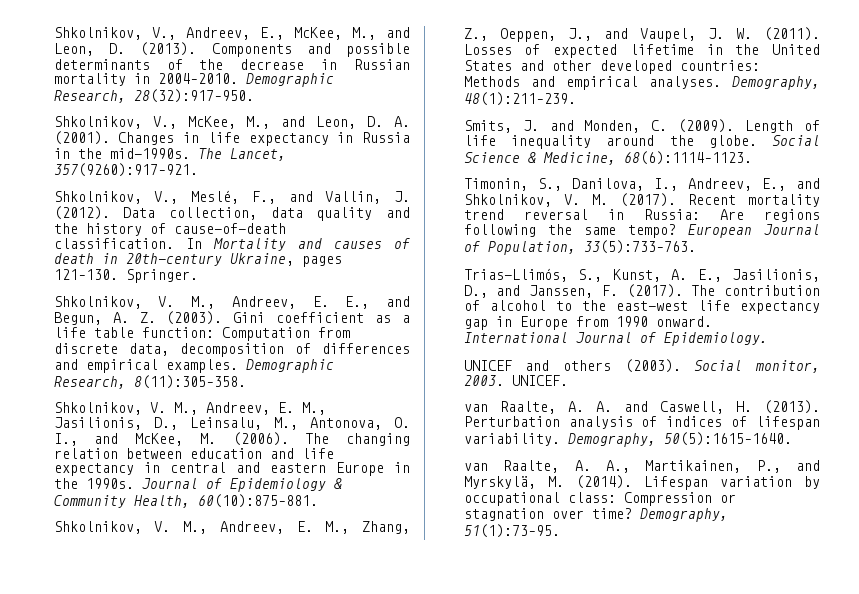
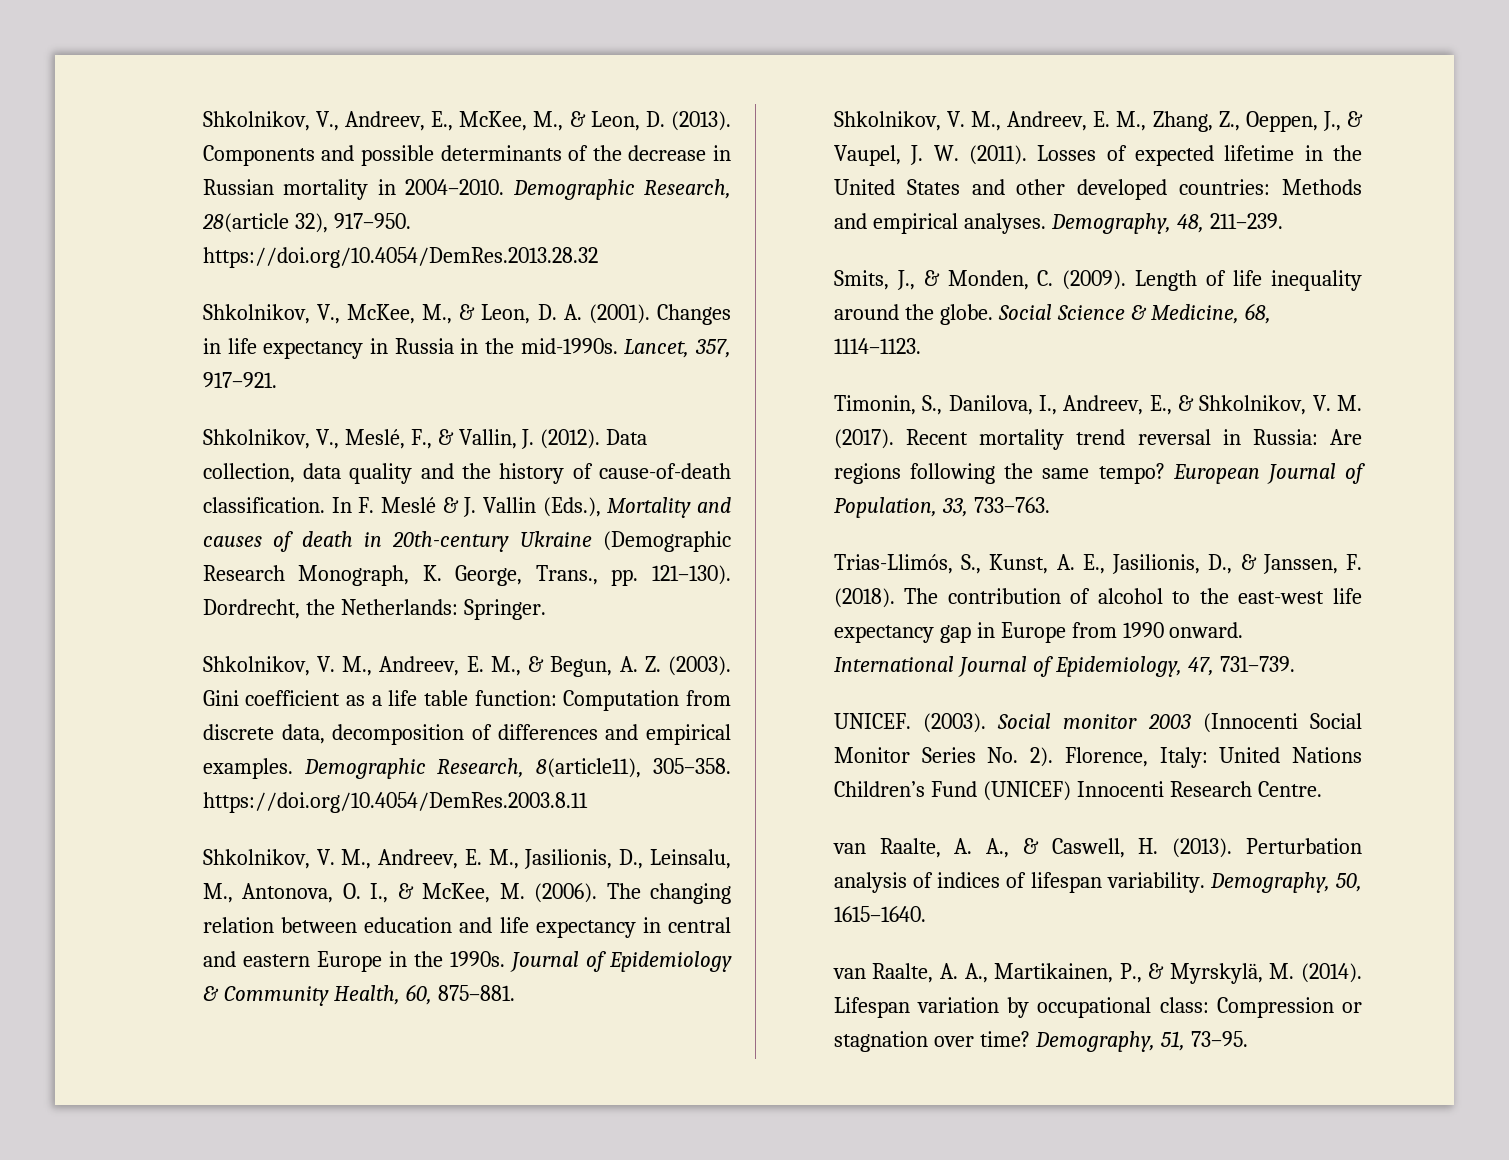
[386,27,410,38] and -> [569,111,586,127] &
[133,89,254,103] 28(32):917–950. -> [201,213,411,233] [202,247,598,268] 28(article 32), 917–950. https://doi.org/10.4054/DemRes.2013.28.32
[281,116,306,127] and -> [459,304,476,320] &
[197,148,286,161] [53,163,198,177] The Lancet, 357(9260):917–921. -> [624,339,731,358] [202,372,277,388] Lancet, 357, 917–921.
[288,191,313,202] and -> [437,429,454,445] &
(202, 243) none -> [358,497,601,517] F. Meslé & J. Vallin (Eds.),
[229,253,342,267] [53,269,118,280] Ukraine, pages 121–130. -> [519,531,731,552] [202,565,732,586] [202,599,458,619] Ukraine (Demographic Research Monograph, K. George, Trans., pp. 121–130). Dordrecht, the Netherlands:
[345,296,410,309] E., and -> [490,656,545,676] M., &
[133,375,246,389] 8(11):305–358. -> [536,758,732,778] [202,792,588,813] 8(article11), 305–358. https://doi.org/10.4054/DemRes.2003.8.11
[94,433,119,444] and -> [397,883,414,899] &
[197,494,318,508] 60(10):875–881. -> [405,984,515,1005] 60, 875–881.
[603,28,628,39] and -> [1347,111,1363,127] &
[463,92,576,106] 48(1):211–239. -> [1176,213,1283,233] 48, 211–239.
[522,120,574,131] J. and -> [896,270,940,290] J., &
[623,151,752,165] 68(6):1114–1123. -> [1245,303,1272,324] [833,338,921,354] 68, 1114–1123.
[796,178,820,189] and -> [1177,395,1194,411] &
[583,240,696,254] 33(5):733–763. -> [941,497,1050,517] 33, 733–763.
[496,285,521,296] and -> [1240,554,1257,570] &
[626,284,683,298] (2017). -> [833,588,895,608] (2018).
[663,332,768,346] [463,359,820,373] [463,375,568,386] [463,401,648,414] Epidemiology. // UNICEF and others (2003). Social monitor, 2003. UNICEF. // van Raalte, A. A. and -> [1054,656,1295,677] [833,713,1362,733] [833,747,1362,768] [833,781,1322,801] [832,838,1039,858] Epidemiology, 47, 731–739. // UNICEF. (2003). Social monitor 2003 (Innocenti Social Monitor Series No. 2). Florence, Italy: United Nations Children’s Fund (UNICEF) Innocenti Research Centre. // van Raalte, A. A., &
[663,432,792,446] 50(5):1615–1640. -> [1336,873,1362,892] [833,906,926,922] 50, 1615–1640.
[796,460,820,471] and -> [1148,963,1165,979] &
[463,524,560,538] 51(1):73–95. -> [1160,1031,1248,1051] 51, 73–95.

